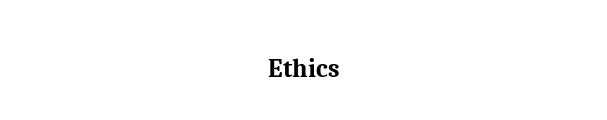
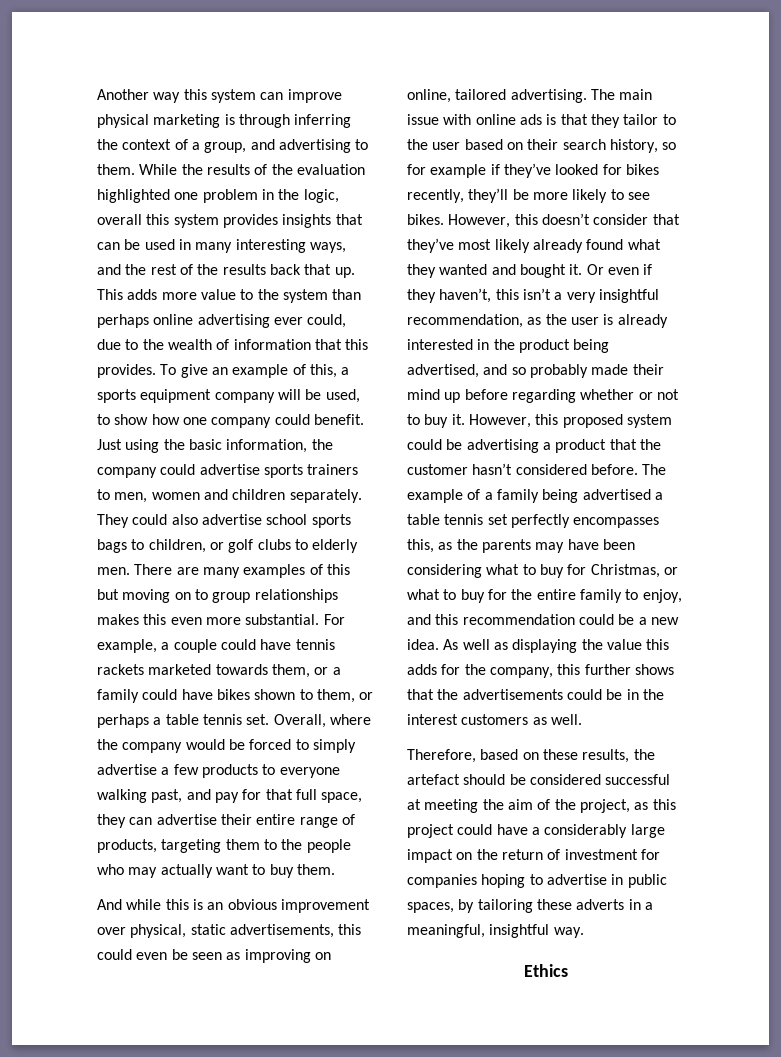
(267, 67) none -> [97,89,342,103] [97,114,352,128] [97,139,369,153] [97,164,365,175] [97,189,339,203] [97,214,363,228] [97,239,346,253] [97,264,355,278] [97,289,362,303] [97,314,347,328] [97,339,369,350] [97,364,350,378] [97,389,360,403] [97,414,364,428] [97,439,333,453] [97,464,359,478] [97,489,362,503] [97,514,351,528] [97,539,359,553] [97,564,350,578] [97,589,338,603] [97,614,345,625] [97,639,335,653] [97,664,341,678] [97,689,374,703] [97,714,371,728] [97,739,356,753] [97,764,340,778] [97,789,363,803] [97,814,355,828] [97,839,351,853] [97,864,335,878] [97,899,370,913] [97,924,362,938] [97,949,331,963] [407,89,653,103] [407,114,676,128] [407,139,677,153] [407,163,659,178] [407,188,650,203] [407,213,680,228] [407,238,661,253] [407,264,653,278] [407,288,659,303] [407,314,668,328] [407,339,610,353] [407,364,664,378] [407,389,679,403] [407,414,672,428] [407,439,661,453] [407,463,667,475] [407,489,663,503] [407,514,660,528] [407,539,635,553] [407,564,678,578] [407,589,682,603] [407,614,679,625] [407,639,670,653] [407,664,674,678] [407,689,664,700] [407,714,582,725] [407,749,655,763] [407,774,671,785] [407,799,676,813] [407,824,665,838] [407,849,660,863] [407,874,667,888] [407,899,653,913] [407,924,584,938] Another way this system can improve physical marketing is through inferring the context of a group, and advertising to them. While the results of the evaluation highlighted one problem in the logic, overall this system provides insights that can be used in many interesting ways, and the rest of the results back that up. This adds more value to the system than perhaps online advertising ever could, due to the wealth of information that this provides. To give an example of this, a sports equipment company will be used, to show how one company could benefit. Just using the basic information, the company could advertise sports trainers to men, women and children separately. They could also advertise school sports bags to children, or golf clubs to elderly men. There are many examples of this but moving on to group relationships makes this even more substantial. For example, a couple could have tennis rackets marketed towards them, or a family could have bikes shown to them, or perhaps a table tennis set. Overall, where the company would be forced to simply advertise a few products to everyone walking past, and pay for that full space, they can advertise their entire range of products, targeting them to the people who may actually want to buy them. // And while this is an obvious improvement over physical, static advertisements, this could even be seen as improving on online, tailored advertising. The main issue with online ads is that they tailor to the user based on their search history, so for example if they’ve looked for bikes recently, they’ll be more likely to see bikes. However, this doesn’t consider that they’ve most likely already found what they wanted and bought it. Or even if they haven’t, this isn’t a very insightful recommendation, as the user is already interested in the product being advertised, and so probably made their mind up before regarding whether or not to buy it. However, this proposed system could be advertising a product that the customer hasn’t considered before. The example of a family being advertised a table tennis set perfectly encompasses this, as the parents may have been considering what to buy for Christmas, or what to buy for the entire family to enjoy, and this recommendation could be a new idea. As well as displaying the value this adds for the company, this further shows that the advertisements could be in the interest customers as well. // Therefore, based on these results, the artefact should be considered successful at meeting the aim of the project, as this project could have a considerably large impact on the return of investment for companies hoping to advertise in public spaces, by tailoring these adverts in a meaningful, insightful way. //

